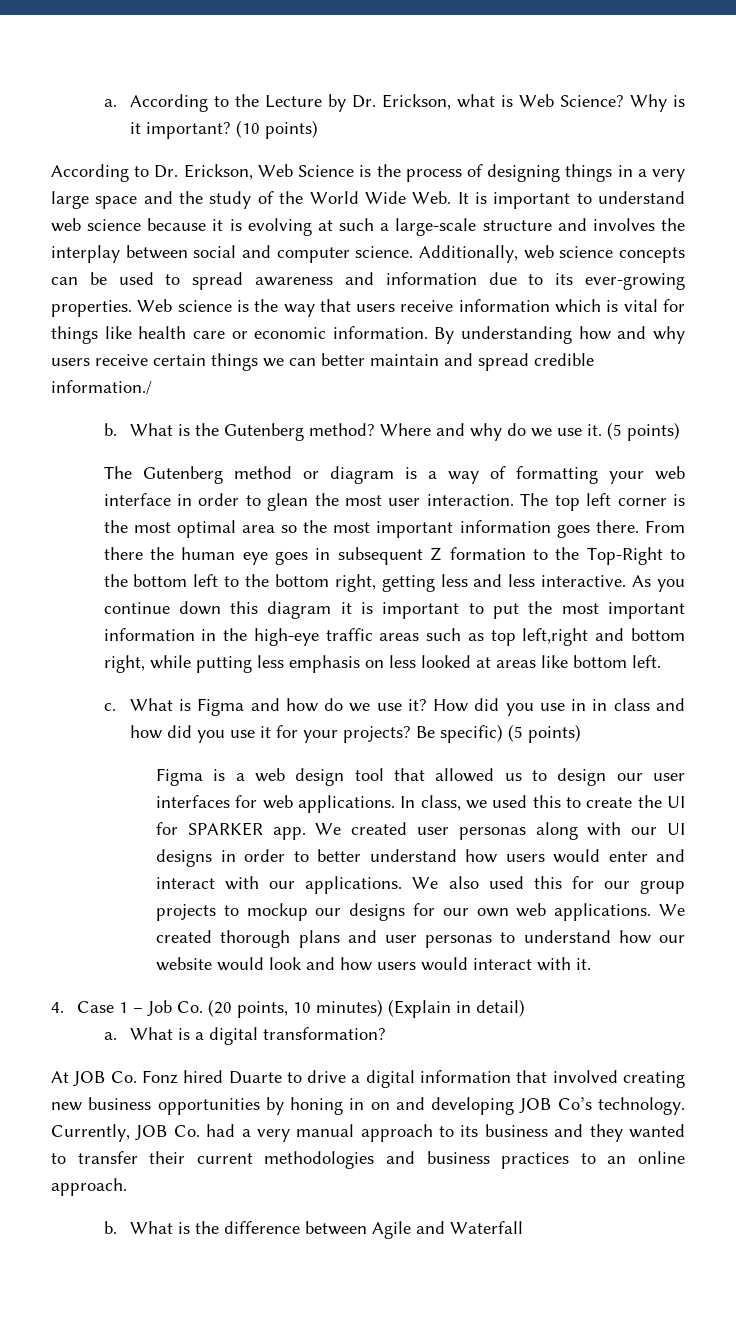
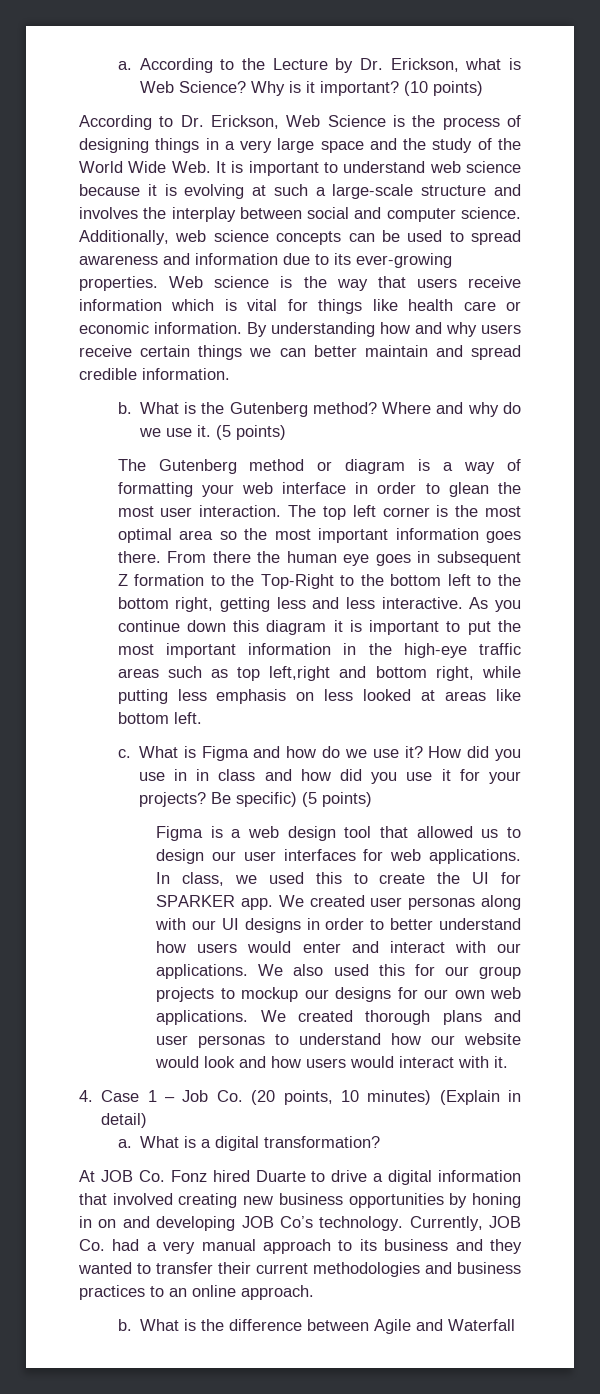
[51,380,152,395] information./ -> [142,368,230,380] information.

